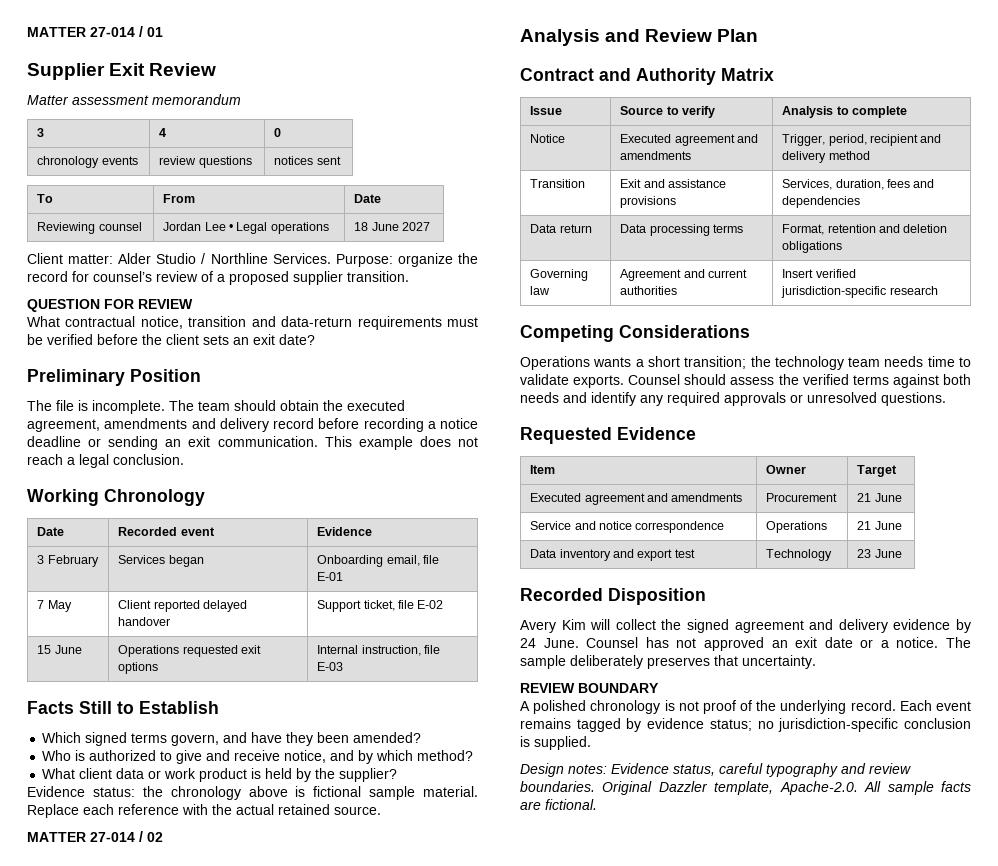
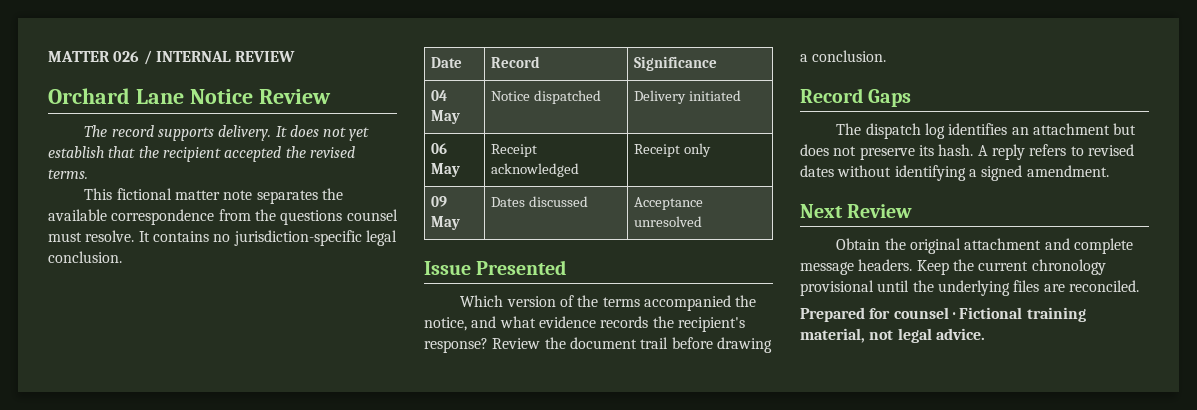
[27,26,163,37] [27,63,217,80] [27,94,241,105] [37,128,45,137] [159,128,167,137] [274,128,282,137] [37,156,138,168] [159,156,252,168] [274,156,341,165] [37,194,54,203] [163,194,196,203] [354,194,382,203] [37,222,142,234] [163,222,329,234] [354,222,430,231] [27,253,478,267] [27,271,409,285] [27,299,193,312] [27,316,478,330] [27,334,315,345] [27,369,201,386] [27,400,405,414] [27,418,478,432] [27,436,478,450] [27,454,75,465] MATTER 27-014 / 01 // Supplier Exit Review // Matter assessment memorandum // 3 | 4 | 0 // chronology events | review questions | notices sent // To | From | Date // Reviewing counsel | Jordan Lee • Legal operations | 18 June 2027 // Client matter: Alder Studio / Northline Services. Purpose: organize the record for counsel’s review of a proposed supplier transition. // QUESTION FOR REVIEW // What contractual notice, transition and data-return requirements must be verified before the client sets an exit date? // Preliminary Position // The file is incomplete. The team should obtain the executed agreement, amendments and delivery record before recording a notice deadline or sending an exit communication. This example does not reach a -> [48,50,296,65] [48,88,331,104] [84,125,370,141] [48,146,355,162] [48,169,88,179] [84,188,343,204] [48,209,398,225] [48,230,362,246] MATTER 026 / INTERNAL REVIEW // Orchard Lane Notice Review // The record supports delivery. It does not yet establish that the recipient accepted the revised terms. // This fictional matter note separates the available correspondence from the questions counsel must resolve. It contains no jurisdiction-specific
[27,489,205,506] // Working Chronology -> (122, 257) none
[118,527,215,536] [317,527,373,536] [37,555,99,567] [118,555,204,567] [317,555,439,567] [317,572,344,581] [37,600,72,612] [118,600,247,612] [118,617,171,626] [317,600,444,612] [37,645,82,654] [118,645,261,657] [118,662,159,674] [317,645,440,656] [317,662,344,671] [27,701,219,714] [42,732,422,746] [42,750,474,764] [42,768,398,782] [27,786,478,800] [27,804,381,818] [27,831,163,842] [520,29,759,46] [520,68,774,85] [530,106,563,115] [620,106,715,118] [782,106,907,118] [530,134,566,143] [620,134,758,146] [620,151,692,160] [782,134,942,146] [782,151,870,163] [530,179,586,188] [620,179,726,188] [620,196,677,208] [782,179,935,190] [782,196,861,208] [530,224,592,233] [620,224,743,236] [782,224,948,235] [782,241,843,253] [530,269,589,281] [530,286,551,295] [620,269,747,281] [620,286,678,295] [782,269,856,278] [781,286,938,298] [520,325,750,342] [520,356,971,370] [520,374,971,388] [520,392,946,406] [520,427,696,444] [530,465,556,474] [766,465,807,474] [857,465,898,477] [530,493,743,505] [766,493,838,502] [857,493,902,502] [530,521,725,533] [766,521,828,533] [857,521,902,530] [530,549,695,561] [766,549,833,561] [857,549,902,558] [520,588,706,605] [520,619,971,633] [520,637,971,651] [520,655,816,669] [520,683,659,693] [520,700,971,714] [520,718,971,732] [520,736,591,750] [520,763,911,777] [520,781,971,795] [520,799,597,810] Recorded event | Evidence // 3 February | Services began | Onboarding email, file E-01 // 7 May | Client reported delayed handover | Support ticket, file E-02 // 15 June | Operations requested exit options | Internal instruction, file E-03 // Facts Still to Establish // Which signed terms govern, and have they been amended? // Who is authorized to give and receive notice, and by which method? // What client data or work product is held by the supplier? // Evidence status: the chronology above is fictional sample material. Replace each reference with the actual retained source. // MATTER 27-014 / 02 // Analysis and Review Plan // Contract and Authority Matrix // Issue | Source to verify | Analysis to complete // Notice | Executed agreement and amendments | Trigger, period, recipient and delivery method // Transition | Exit and assistance provisions | Services, duration, fees and dependencies // Data return | Data processing terms | Format, retention and deletion obligations // Governing law | Agreement and current authorities | Insert verified jurisdiction-specific research // Competing Considerations // Operations wants a short transition; the technology team needs time to validate exports. Counsel should assess the verified terms against both needs and identify any required approvals or unresolved questions. // Requested Evidence // Item | Owner | Target // Executed agreement and amendments | Procurement | 21 June // Service and notice correspondence | Operations | 21 June // Data inventory and export test | Technology | 23 June // Recorded Disposition // Avery Kim will collect the signed agreement and delivery evidence by 24 June. Counsel has not approved an exit date or a notice. The sample deliberately preserves that uncertainty. // REVIEW BOUNDARY // A polished chronology is not proof of the underlying record. Each event remains tagged by evidence status; no jurisdiction-specific conclusion is supplied. // Design notes: Evidence status, careful typography and review boundaries. Original Dazzler template, Apache-2.0. All sample facts are fictional. -> [490,56,540,68] [633,56,717,71] [430,90,447,101] [430,110,460,124] [490,90,601,104] [633,90,741,104] [430,143,447,154] [430,163,460,177] [490,144,537,157] [490,163,579,177] [633,143,711,157] [430,196,447,207] [430,216,460,230] [490,196,588,207] [633,197,703,210] [633,216,702,227] [424,260,567,275] [460,295,757,311] [424,316,745,332] [424,337,772,353] [800,50,887,62] [800,88,912,107] [836,123,1137,139] [800,144,1134,160] [800,165,1109,181] [800,204,913,218] [836,238,1133,254] [800,259,1106,275] [800,280,1139,296] [800,307,1086,322] [800,328,985,343] Record | Significance // 04 May | Notice dispatched | Delivery initiated // 06 May | Receipt acknowledged | Receipt only // 09 May | Dates discussed | Acceptance unresolved // Issue Presented // Which version of the terms accompanied the notice, and what evidence records the recipient's response? Review the document trail before drawing a conclusion. // Record Gaps // The dispatch log identifies an attachment but does not preserve its hash. A reply refers to revised dates without identifying a signed amendment. // Next Review // Obtain the original attachment and complete message headers. Keep the current chronology provisional until the underlying files are reconciled. // Prepared for counsel · Fictional training material, not legal advice.

